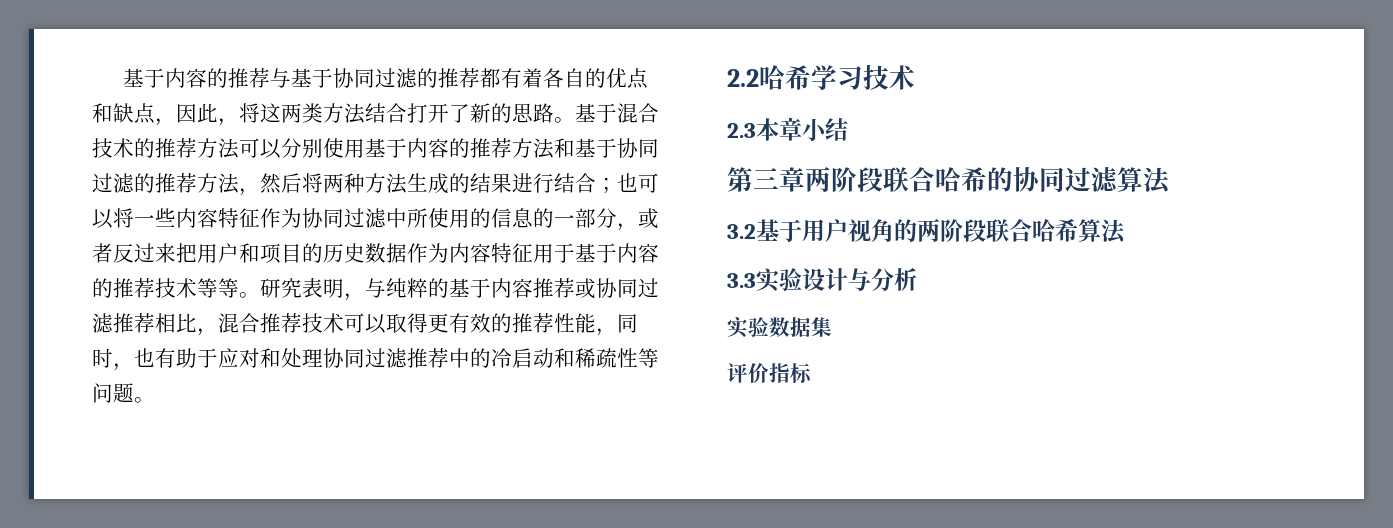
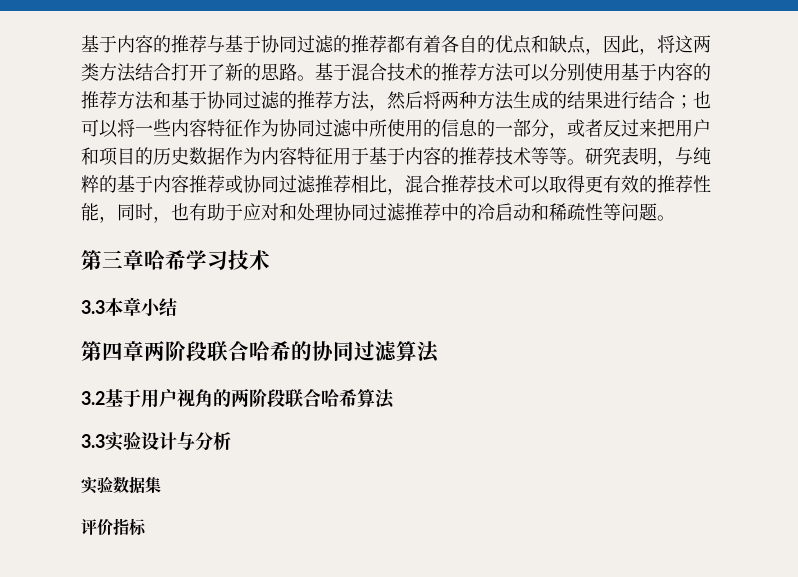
[727,69,759,87] 2.2 -> [81,250,144,270] 第三章
[727,123,756,138] 2.3 -> [81,300,105,314] 3.3
[753,168,779,189] 三 -> [102,342,123,361] 四

